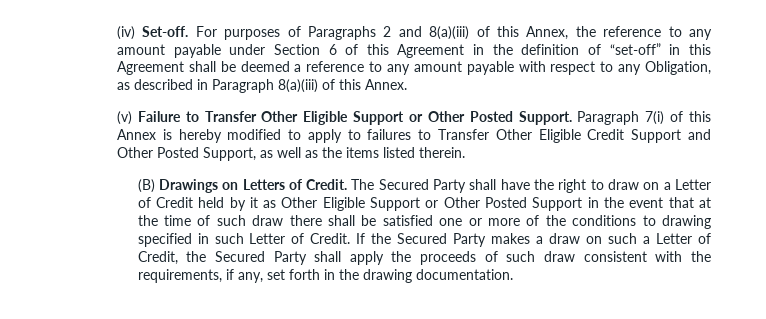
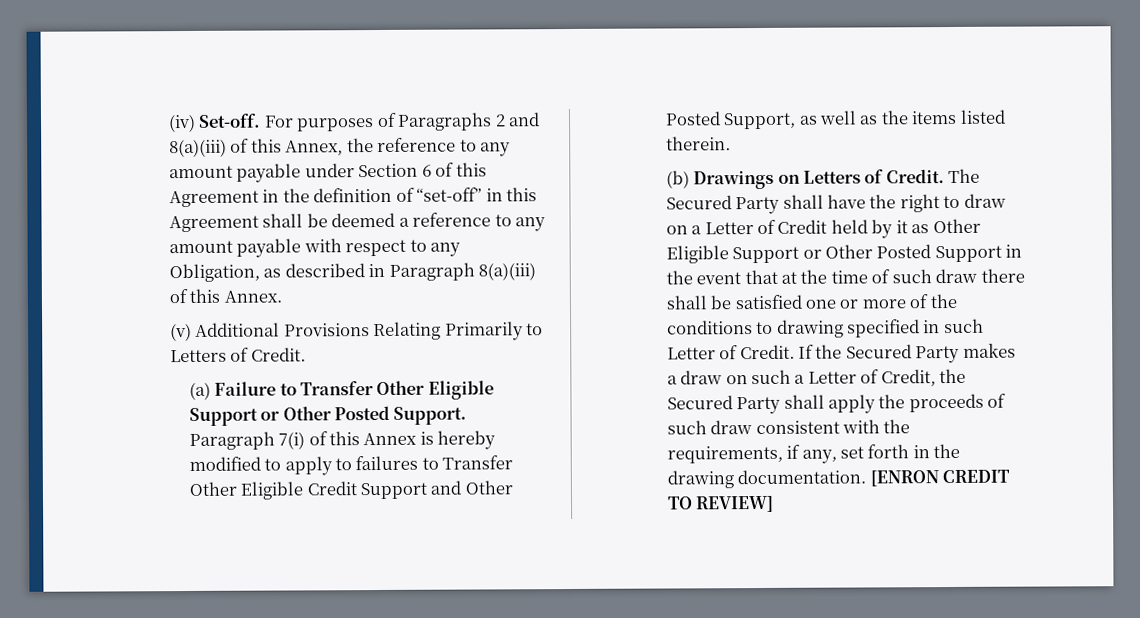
(132, 118) none -> [195,321,544,341] [169,347,306,363] [188,381,211,400] Additional Provisions Relating Primarily to Letters of Credit. // (a)
[137,179,155,193] (B) -> [665,170,690,189] (b)
(513, 274) none -> [869,469,1010,487] [666,495,775,513] [ENRON CREDIT TO REVIEW]

